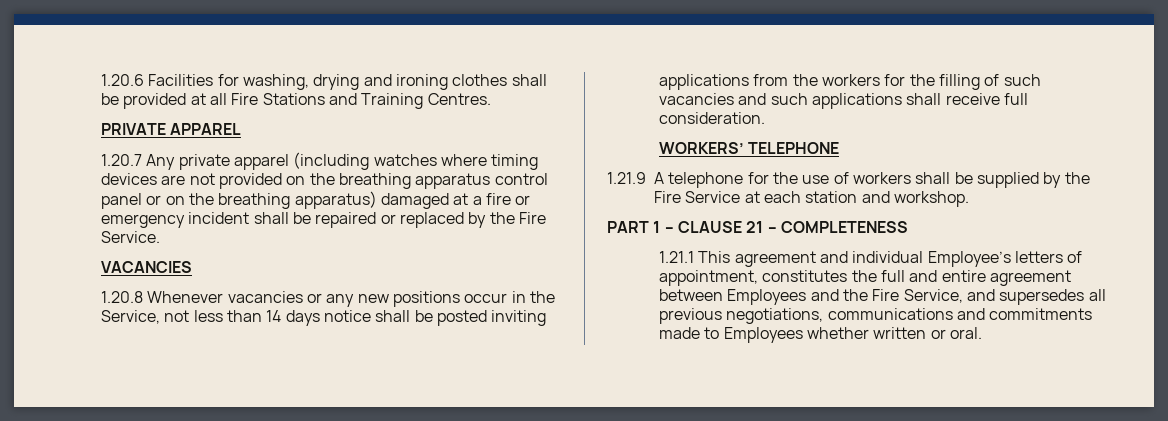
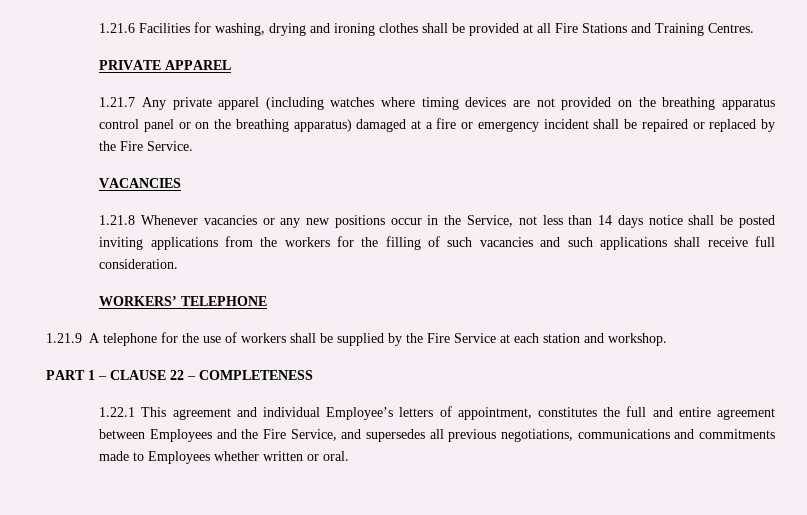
[101,74,145,86] 1.20.6 -> [99,23,136,33] 1.21.6
[101,154,143,166] 1.20.7 -> [99,97,136,107] 1.21.7
[101,291,144,303] 1.20.8 -> [99,215,136,225] 1.21.8
[746,221,764,233] 21 -> [170,370,184,380] 22
[659,251,695,263] 1.21.1 -> [99,407,136,417] 1.22.1

